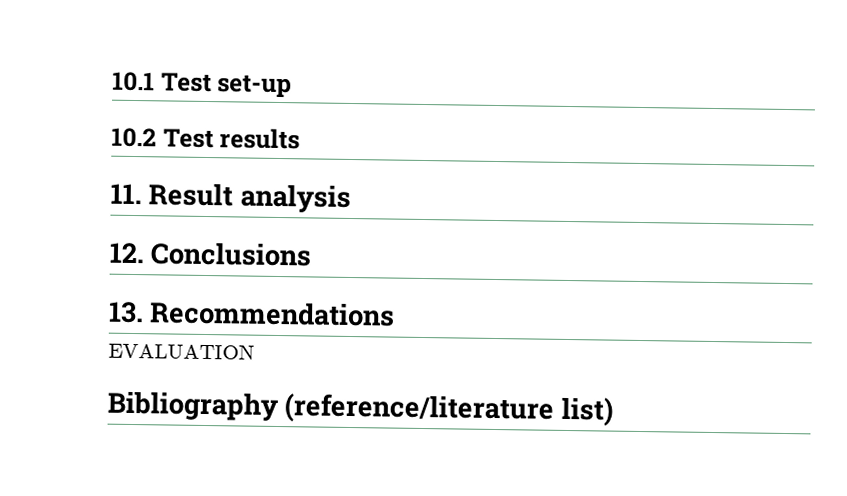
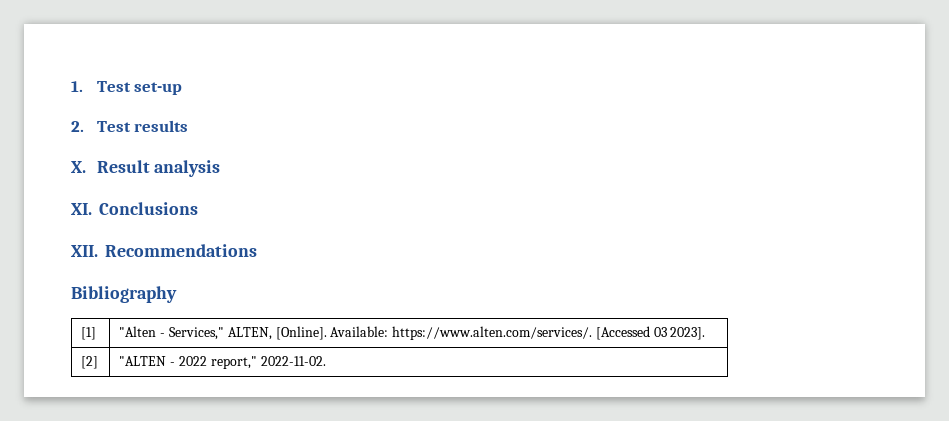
[112,71,155,92] 10.1 -> [71,81,83,92] 1.
[111,127,157,148] 10.2 -> [71,121,84,132] 2.
[110,183,142,205] 11. -> [71,161,86,173] X.
[109,242,145,264] 12. -> [71,203,92,215] XI.
[108,301,144,324] 13. -> [71,245,98,257] XII.
[108,342,255,360] // EVALUATION -> (257, 250) none
[284,393,614,427] (reference/literature list) -> [81,327,97,340] [119,326,706,340] [81,356,99,369] [119,356,326,369] // [1] | "Alten - Services," ALTEN, [Online]. Available: https://www.alten.com/services/. [Accessed 03 2023]. // [2] | "ALTEN - 2022 report," 2022-11-02.

